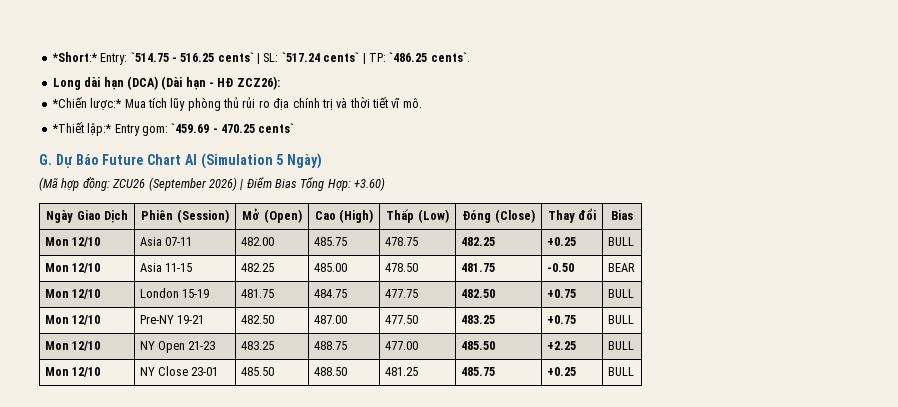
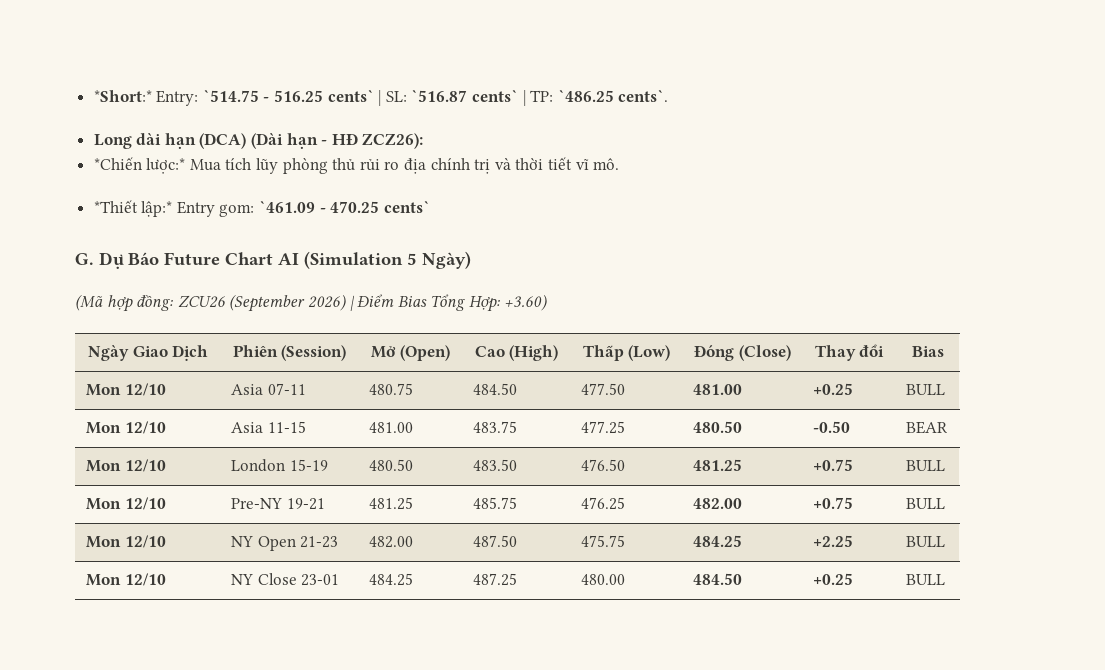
[281,52,320,62] `517.24 -> [411,90,468,102] `516.87
[171,123,210,133] `459.69 -> [259,201,316,213] `461.09
[240,237,274,246] [313,237,347,246] [384,237,418,246] [460,237,495,246] 482.00 | 485.75 | 478.75 | 482.25 -> [368,383,413,395] [472,383,517,395] [580,383,625,395] [692,384,742,395] 480.75 | 484.50 | 477.50 | 481.00
[240,263,274,272] [313,263,347,272] [384,263,418,272] [460,263,495,272] 482.25 | 485.00 | 478.50 | 481.75 -> [368,422,413,433] [472,421,517,433] [580,421,625,434] [692,421,742,433] 481.00 | 483.75 | 477.25 | 480.50
[240,289,274,298] [313,289,347,298] [384,289,418,298] [460,289,495,298] 481.75 | 484.75 | 477.75 | 482.50 -> [368,459,413,471] [472,459,517,471] [580,459,625,471] [692,459,742,471] 480.50 | 483.50 | 476.50 | 481.25
[240,315,274,324] [313,315,347,324] [384,315,418,324] [460,315,495,324] 482.50 | 487.00 | 477.50 | 483.25 -> [368,497,413,510] [472,497,517,509] [580,497,625,510] [692,498,742,509] 481.25 | 485.75 | 476.25 | 482.00
[240,341,274,350] [313,341,347,350] [384,341,418,350] [460,341,495,350] 483.25 | 488.75 | 477.00 | 485.50 -> [368,536,413,548] [472,535,517,547] [580,535,625,547] [692,535,742,547] 482.00 | 487.50 | 475.75 | 484.25
[240,367,274,376] [313,367,347,376] [384,367,418,376] [460,367,495,376] 485.50 | 488.50 | 481.25 | 485.75 -> [368,573,413,586] [472,573,517,586] [580,574,625,585] [692,573,742,585] 484.25 | 487.25 | 480.00 | 484.50

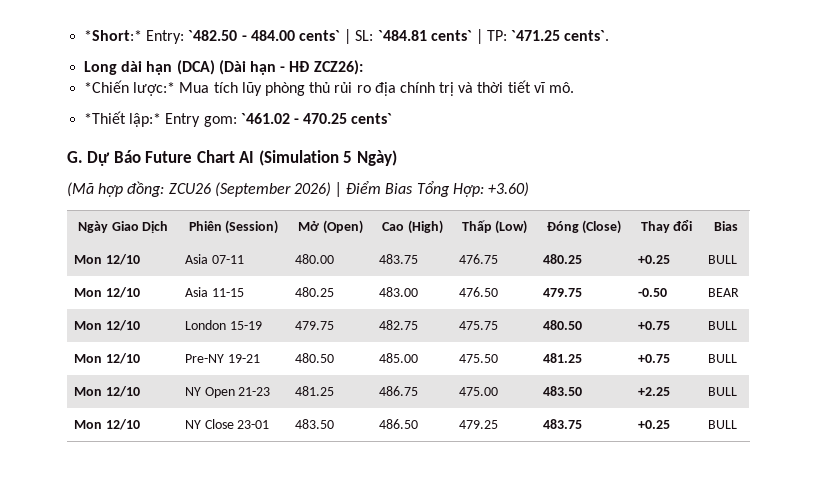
[202,90,324,102] `514.75 - 516.25 -> [188,30,295,41] `482.50 - 484.00
[411,90,468,102] `516.87 -> [377,30,427,41] `484.81
[557,90,614,102] `486.25 -> [511,30,561,41] `471.25
[259,201,316,213] `461.09 -> [240,113,290,124] `461.02
[368,383,413,395] [472,383,517,395] [580,383,625,395] [692,384,742,395] 480.75 | 484.50 | 477.50 | 481.00 -> [294,254,334,264] [378,254,418,264] [458,254,498,264] [542,254,582,264] 480.00 | 483.75 | 476.75 | 480.25
[368,422,413,433] [472,421,517,433] [580,421,625,434] [692,421,742,433] 481.00 | 483.75 | 477.25 | 480.50 -> [294,287,334,297] [378,287,418,297] [458,287,498,297] [542,288,582,297] 480.25 | 483.00 | 476.50 | 479.75
[368,459,413,471] [472,459,517,471] [580,459,625,471] [692,459,742,471] 480.50 | 483.50 | 476.50 | 481.25 -> [294,321,334,330] [378,320,418,330] [458,321,498,330] [542,320,582,330] 479.75 | 482.75 | 475.75 | 480.50
[368,497,413,510] [472,497,517,509] [580,497,625,510] [692,498,742,509] 481.25 | 485.75 | 476.25 | 482.00 -> [294,353,334,363] [378,353,418,363] [458,354,498,363] [542,353,582,363] 480.50 | 485.00 | 475.50 | 481.25
[368,536,413,548] [472,535,517,547] [580,535,625,547] [692,535,742,547] 482.00 | 487.50 | 475.75 | 484.25 -> [294,386,334,396] [378,386,418,396] [458,387,498,396] [542,386,582,396] 481.25 | 486.75 | 475.00 | 483.50
[368,573,413,586] [472,573,517,586] [580,574,625,585] [692,573,742,585] 484.25 | 487.25 | 480.00 | 484.50 -> [294,419,334,429] [378,419,418,429] [458,420,498,429] [542,419,582,429] 483.50 | 486.50 | 479.25 | 483.75

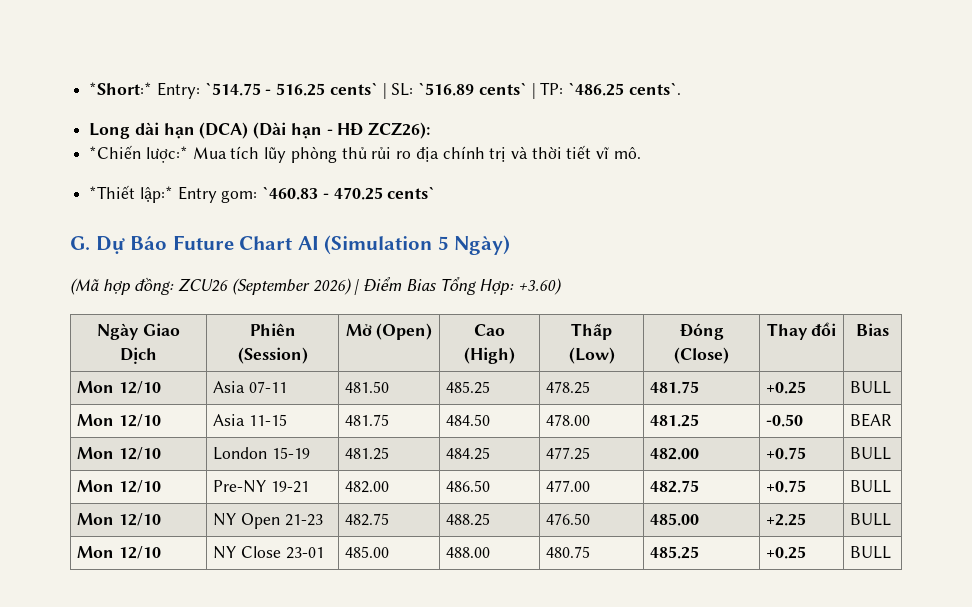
[188,30,295,41] `482.50 - 484.00 -> [204,82,326,96] `514.75 - 516.25
[377,30,427,41] `484.81 -> [418,82,475,96] `516.89
[511,30,561,41] `471.25 -> [567,82,624,96] `486.25
[240,113,290,124] `461.02 -> [262,186,319,200] `460.83
[294,254,334,264] [378,254,418,264] [458,254,498,264] [542,254,582,264] 480.00 | 483.75 | 476.75 | 480.25 -> [345,381,390,393] [446,381,491,394] [546,381,591,394] [650,381,700,394] 481.50 | 485.25 | 478.25 | 481.75
[294,287,334,297] [378,287,418,297] [458,287,498,297] [542,288,582,297] 480.25 | 483.00 | 476.50 | 479.75 -> [345,414,390,426] [446,414,491,426] [546,414,591,426] [650,414,700,427] 481.75 | 484.50 | 478.00 | 481.25
[294,321,334,330] [378,320,418,330] [458,321,498,330] [542,320,582,330] 479.75 | 482.75 | 475.75 | 480.50 -> [345,447,390,460] [446,447,491,460] [546,447,591,460] [650,448,700,460] 481.25 | 484.25 | 477.25 | 482.00
[294,353,334,363] [378,353,418,363] [458,354,498,363] [542,353,582,363] 480.50 | 485.00 | 475.50 | 481.25 -> [345,481,390,493] [446,480,491,492] [546,480,591,492] [650,480,700,493] 482.00 | 486.50 | 477.00 | 482.75
[294,386,334,396] [378,386,418,396] [458,387,498,396] [542,386,582,396] 481.25 | 486.75 | 475.00 | 483.50 -> [345,513,390,526] [446,513,491,526] [546,513,591,525] [650,513,700,526] 482.75 | 488.25 | 476.50 | 485.00
[294,419,334,429] [378,419,418,429] [458,420,498,429] [542,419,582,429] 483.50 | 486.50 | 479.25 | 483.75 -> [345,546,390,558] [446,547,491,558] [546,546,591,558] [650,546,700,559] 485.00 | 488.00 | 480.75 | 485.25

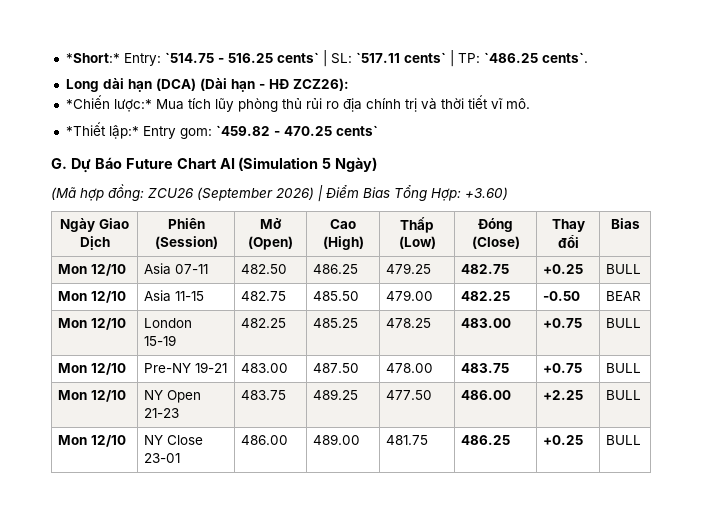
[418,82,475,96] `516.89 -> [355,52,400,63] `517.11
[262,186,319,200] `460.83 -> [215,125,270,136] `459.82
[345,381,390,393] [446,381,491,394] [546,381,591,394] [650,381,700,394] 481.50 | 485.25 | 478.25 | 481.75 -> [241,264,288,274] [313,264,359,274] [386,263,432,274] [461,264,510,274] 482.50 | 486.25 | 479.25 | 482.75
[345,414,390,426] [446,414,491,426] [546,414,591,426] [650,414,700,427] 481.75 | 484.50 | 478.00 | 481.25 -> [241,291,287,301] [313,291,360,301] [386,290,434,301] [461,291,511,301] 482.75 | 485.50 | 479.00 | 482.25
[345,447,390,460] [446,447,491,460] [546,447,591,460] [650,448,700,460] 481.25 | 484.25 | 477.25 | 482.00 -> [241,318,287,328] [313,318,359,328] [386,318,432,328] [461,318,512,328] 482.25 | 485.25 | 478.25 | 483.00
[345,481,390,493] [446,480,491,492] [546,480,591,492] [650,480,700,493] 482.00 | 486.50 | 477.00 | 482.75 -> [241,363,289,373] [313,363,360,373] [386,363,434,373] [461,363,510,373] 483.00 | 487.50 | 478.00 | 483.75
[345,513,390,526] [446,513,491,526] [546,513,591,525] [650,513,700,526] 482.75 | 488.25 | 476.50 | 485.00 -> [241,390,287,400] [313,389,359,400] [386,390,433,400] [461,390,512,400] 483.75 | 489.25 | 477.50 | 486.00
[345,546,390,558] [446,547,491,558] [546,546,591,558] [650,546,700,559] 485.00 | 488.00 | 480.75 | 485.25 -> [241,435,289,445] [313,434,361,445] [386,435,429,445] [461,435,511,445] 486.00 | 489.00 | 481.75 | 486.25

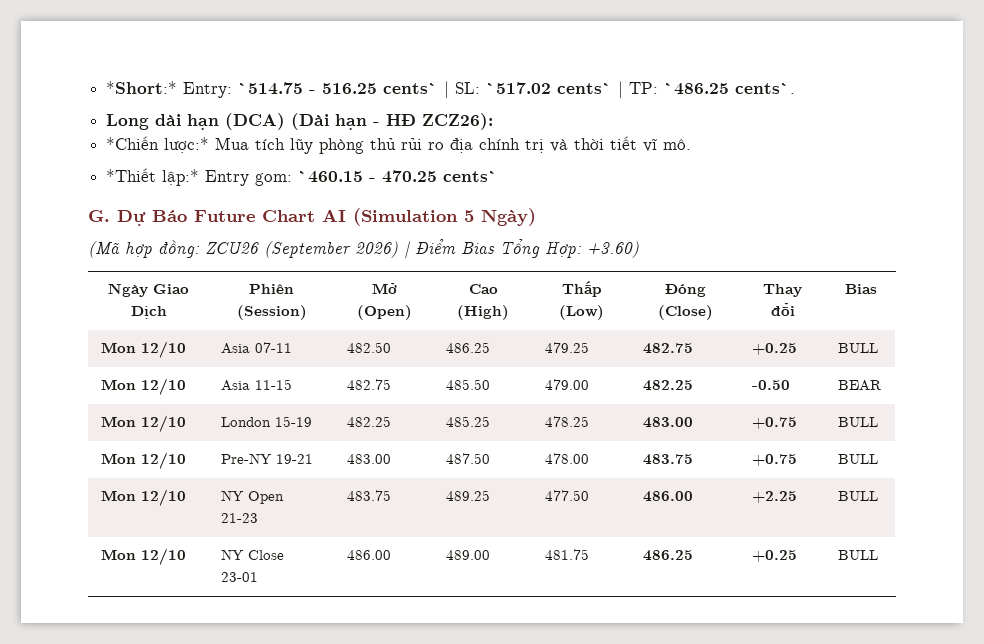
[355,52,400,63] `517.11 -> [486,82,552,94] `517.02
[215,125,270,136] `459.82 -> [298,170,364,183] `460.15

